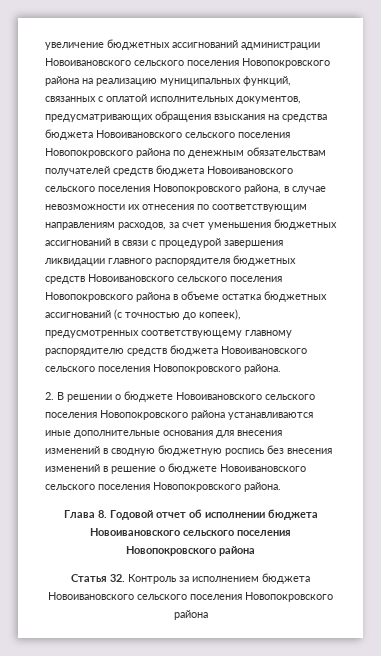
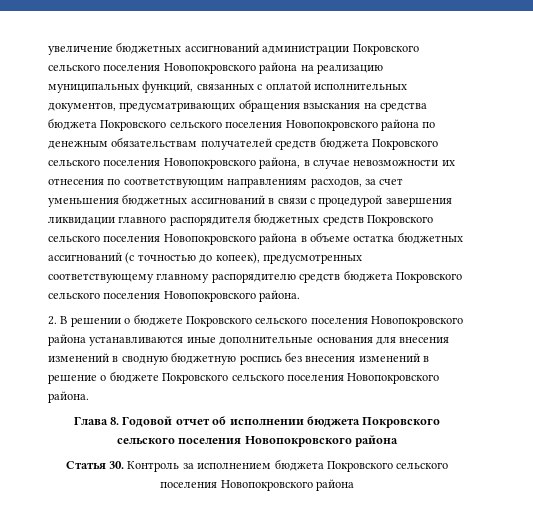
[45,58,131,66] Новоивановского -> [352,44,419,55] Покровского
[96,130,182,138] Новоивановского -> [100,120,167,131] Покровского
[207,166,293,174] Новоивановского -> [371,139,438,150] Покровского
[88,274,174,282] Новоивановского -> [366,215,433,226] Покровского
[221,346,307,354] Новоивановского -> [395,272,462,283] Покровского
[176,392,262,400] Новоивановского -> [185,316,252,327] Покровского
[220,464,306,472] Новоивановского -> [162,373,229,384] Покровского
[90,528,180,536] Новоивановского -> [362,417,441,428] Покровского
[110,574,125,582] 32. -> [109,461,125,469] 30.
[48,592,134,600] Новоивановского -> [326,461,393,472] Покровского

